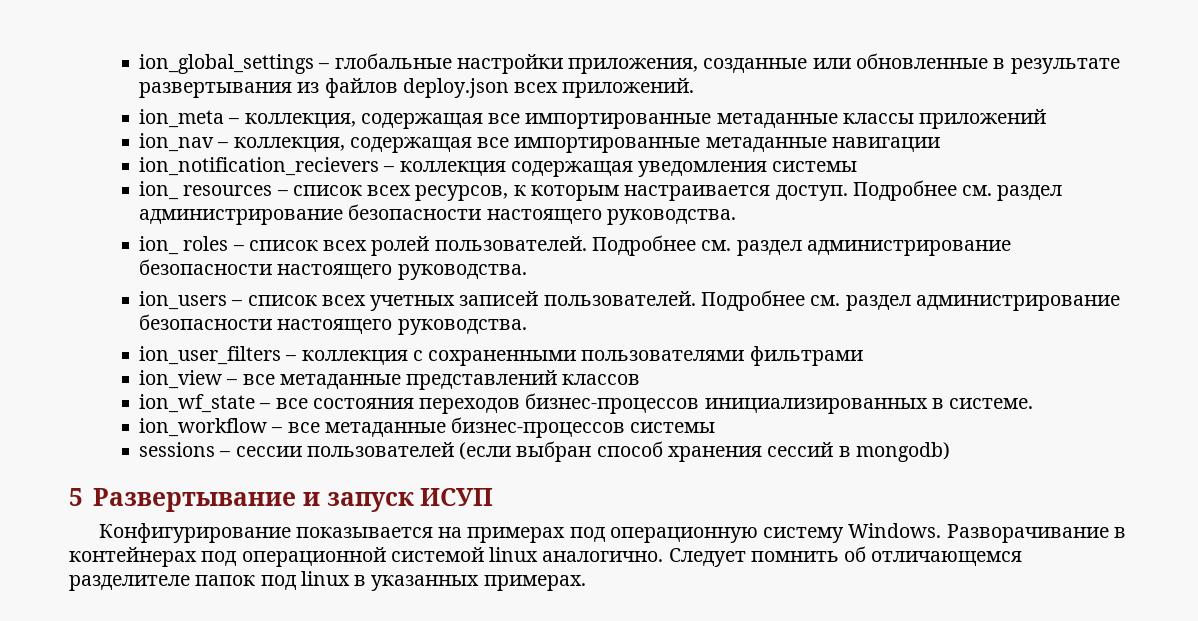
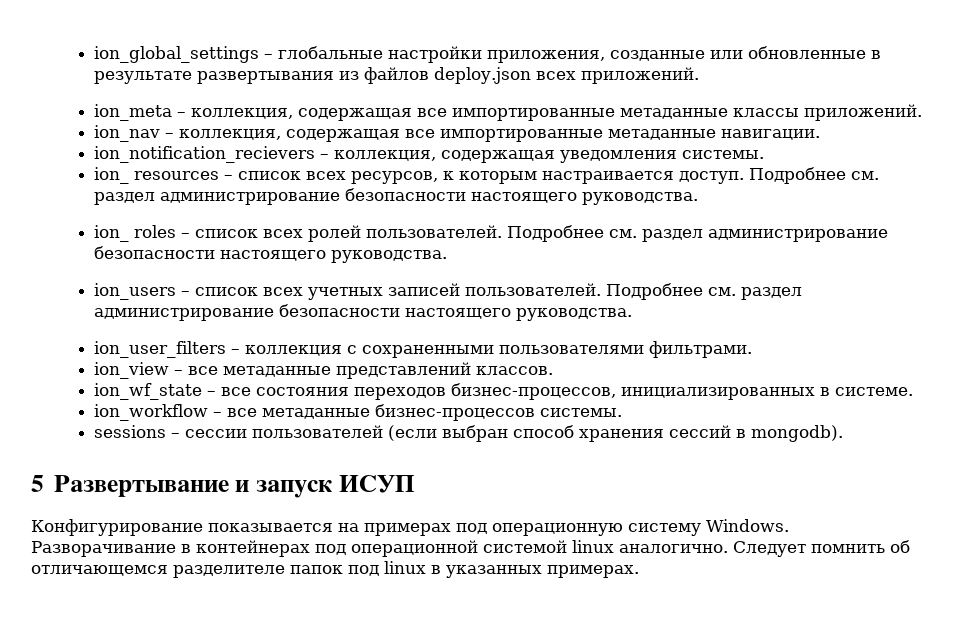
[919,109,1047,129] приложений -> [804,104,923,121] приложений.
[831,137,940,152] навигации -> [721,129,821,140] навигации.
[399,161,506,176] коллекция -> [334,150,437,161] коллекция,
[772,161,858,172] системы -> [682,150,765,159] системы.
[749,346,863,366] фильтрами -> [649,341,753,358] фильтрами.
[562,374,641,385] классов -> [476,366,554,375] классов.
[525,393,700,414] бизнес-процессов -> [451,383,617,400] бизнес-процессов,
[630,422,716,433] системы -> [540,408,623,417] системы.
[855,442,950,462] mongodb) -> [751,425,844,442] mongodb).

